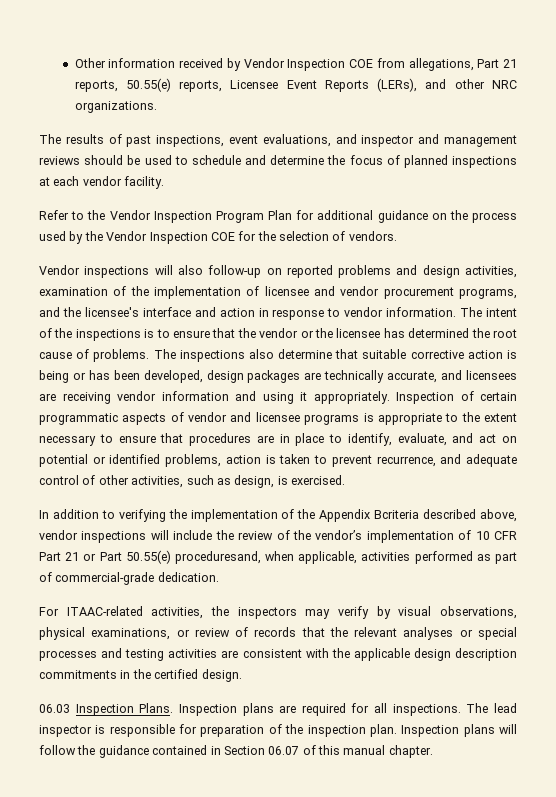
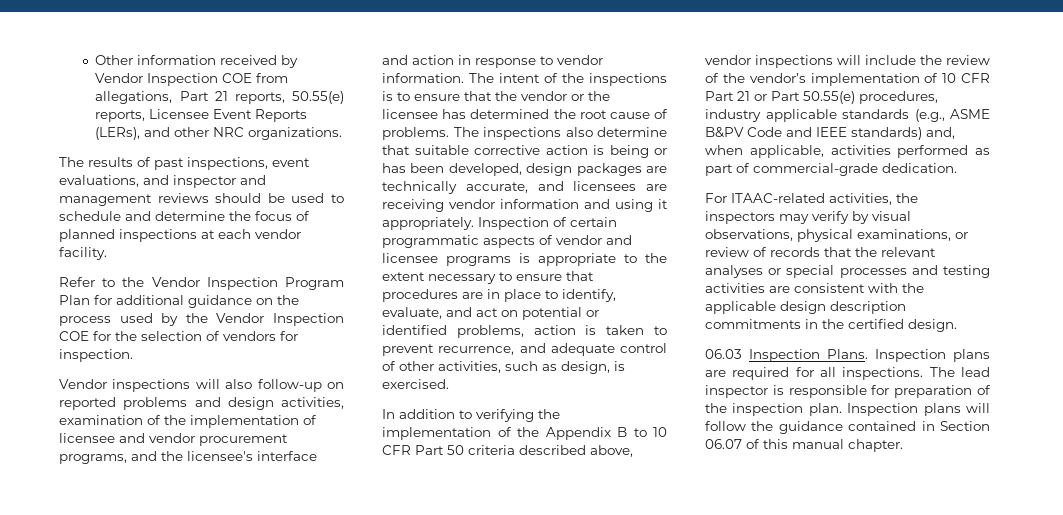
[348,231,397,241] vendors. -> [223,331,298,341] [59,349,133,362] vendors for inspection.
[374,510,420,519] Bcriteria -> [617,427,667,437] [382,445,515,455] B to 10 CFR Part 50 criteria
[174,551,261,564] proceduresand, -> [859,91,938,104] [705,109,990,122] [705,127,955,140] procedures, industry applicable standards (e.g., ASME B&PV Code and IEEE standards) and,

